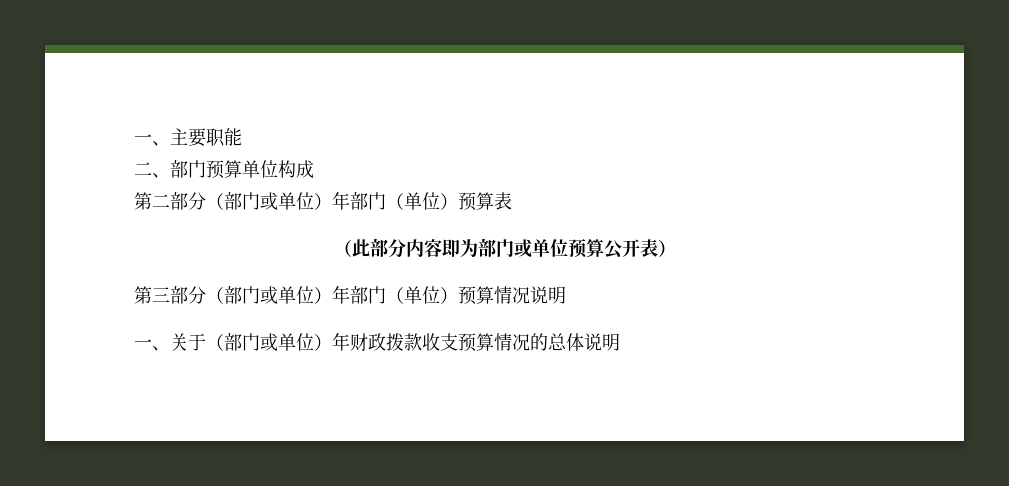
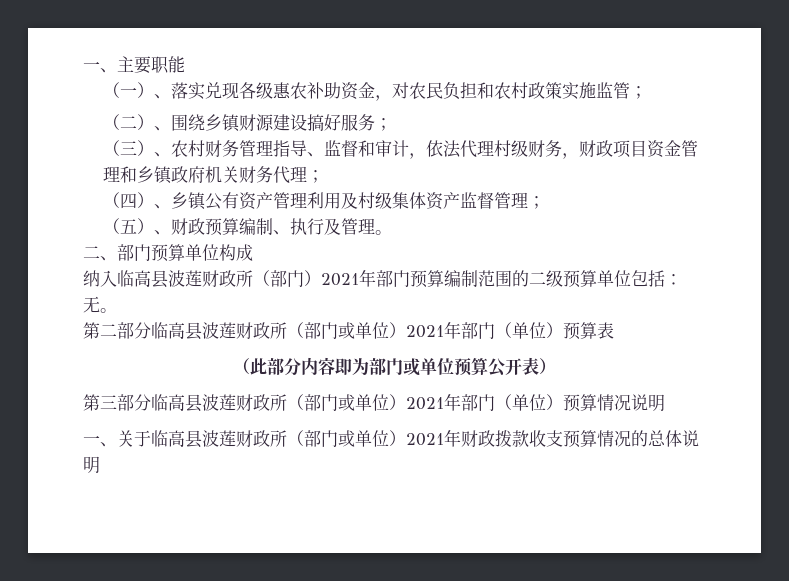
(242, 137) none -> [102,82,647,101] [102,114,392,132] [102,140,698,159] [102,166,324,184] [102,192,545,210] [102,218,392,236] // （一）、落实兑现各级惠农补助资金，对农民负担和农村政策实施监管； // （二）、围绕乡镇财源建设搞好服务； // （三）、农村财务管理指导、监督和审计，依法代理村级财务，财政项目资金管理和乡镇政府机关财务代理； // （四）、乡镇公有资产管理利用及村级集体资产监督管理； // （五）、财政预算编制、执行及管理。
[134,192,332,210] 第二部分（部门或单位） -> [83,269,682,288] [83,296,117,313] [83,322,444,340] 纳入临高县波莲财政所（部门）2021年部门预算编制范围的二级预算单位包括：无。 // 第二部分临高县波莲财政所（部门或单位）2021
[206,286,332,304] （部门或单位） -> [151,394,444,412] 临高县波莲财政所（部门或单位）2021
[206,333,332,351] （部门或单位） -> [151,430,444,448] 临高县波莲财政所（部门或单位）2021

